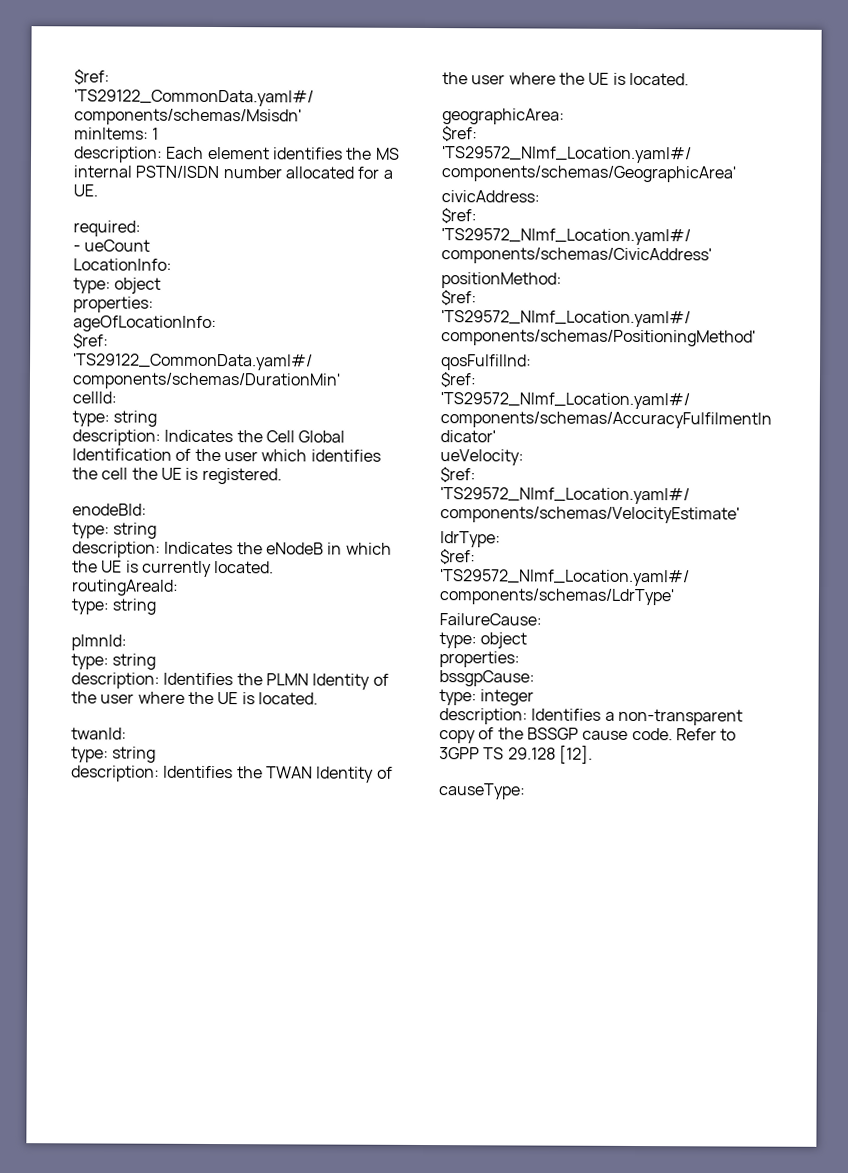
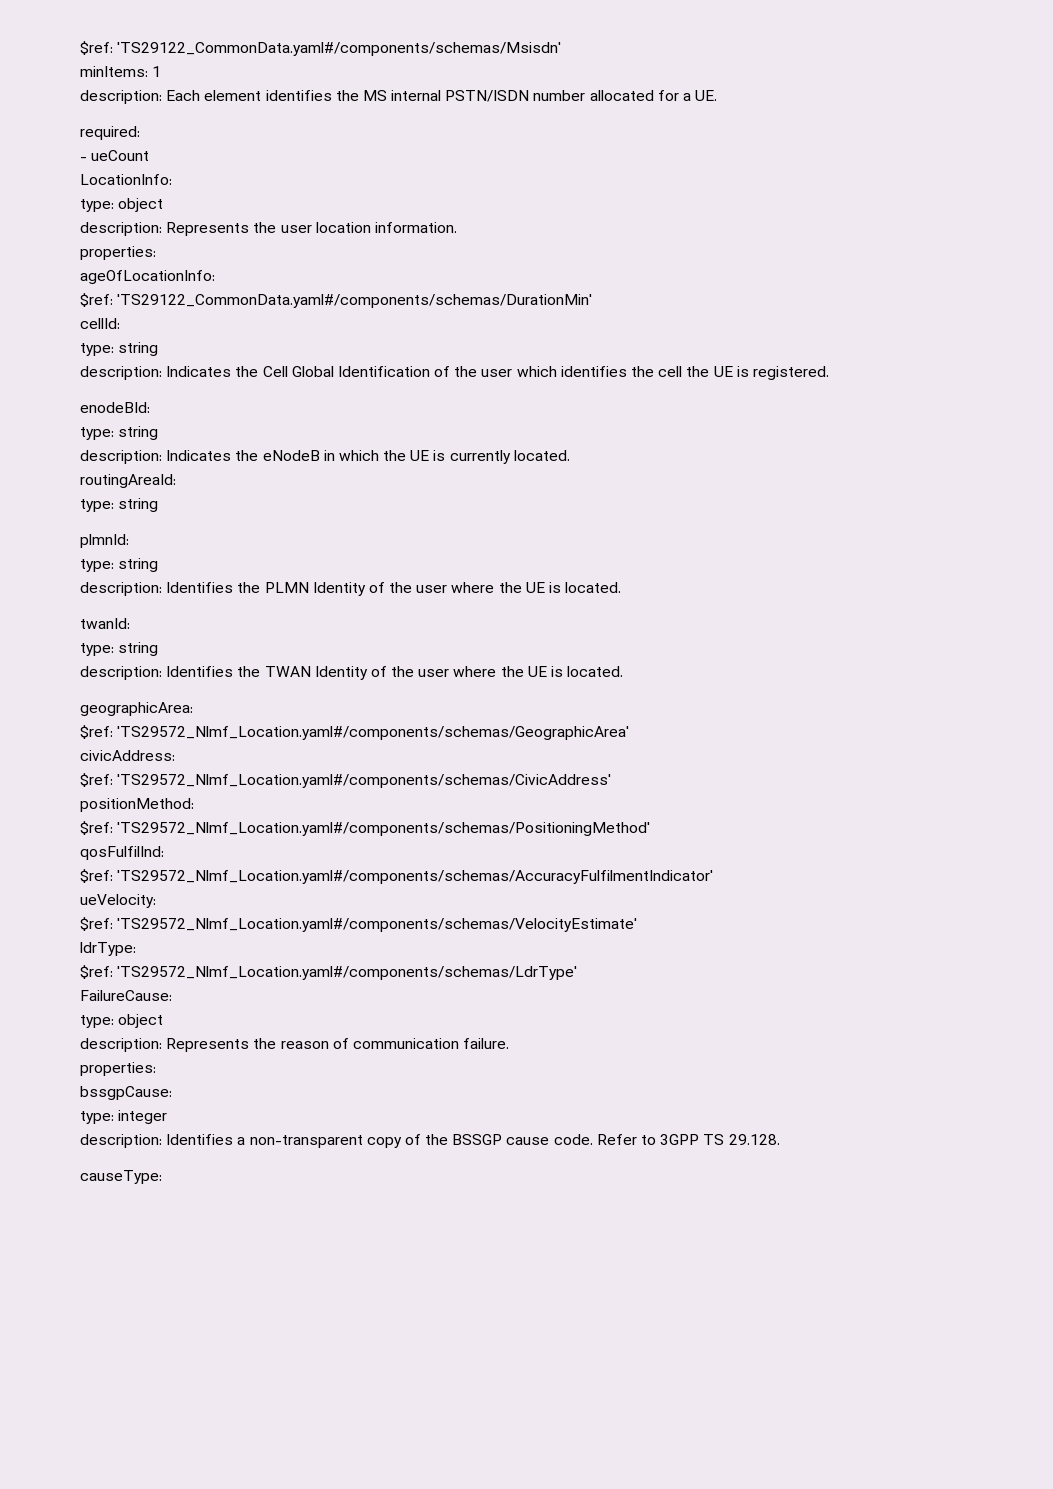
(162, 285) none -> [80,222,457,236] // description: Represents the user location information.
(528, 640) none -> [80,1038,510,1052] // description: Represents the reason of communication failure.
[507,745,593,764] 29.128 [12]. -> [728,1134,780,1145] 29.128.

